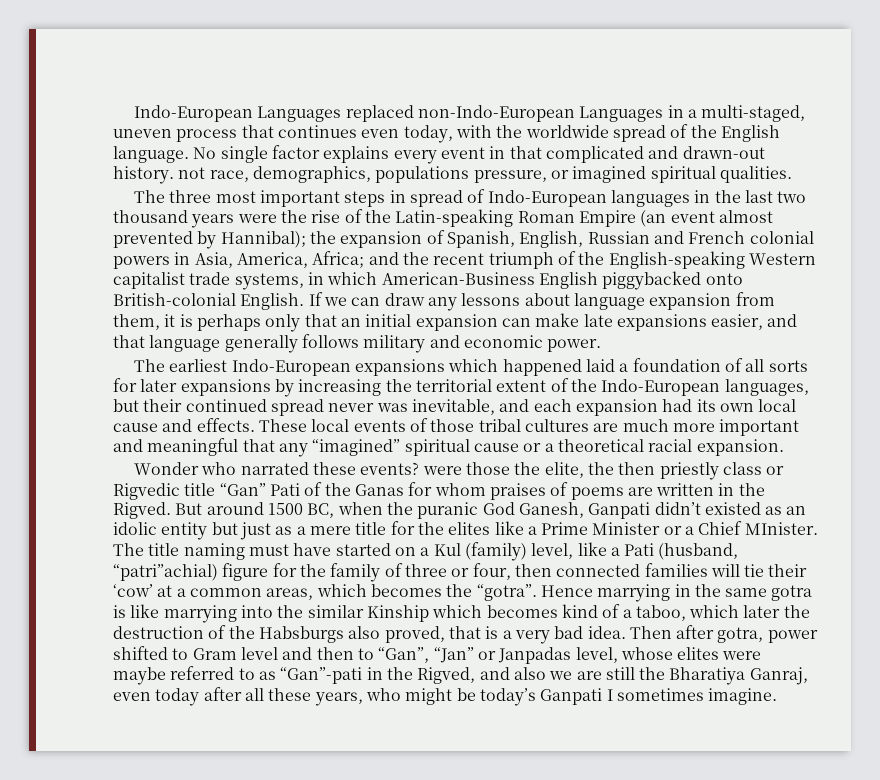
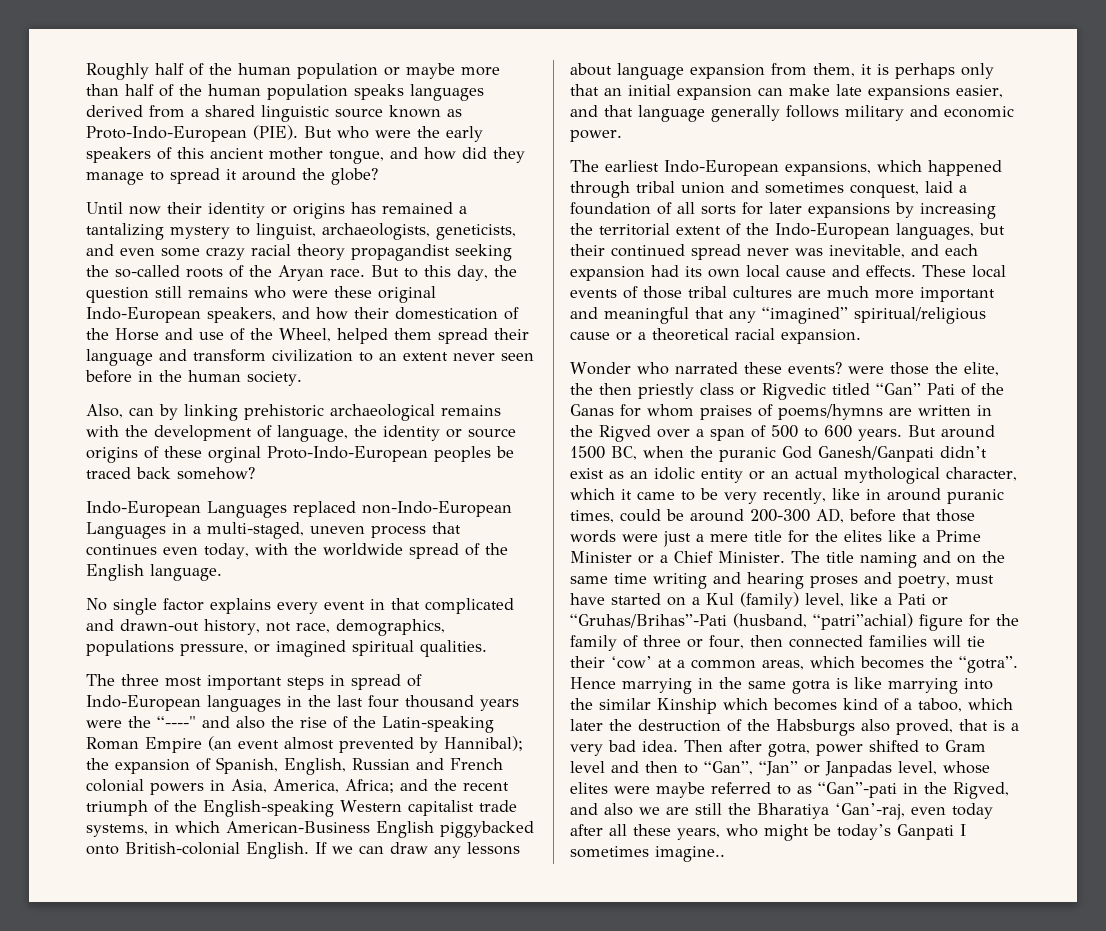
(134, 113) none -> [86,63,500,80] [86,84,484,101] [86,105,462,122] [86,125,483,142] [86,147,525,164] [86,168,378,185] [86,202,467,219] [86,223,516,240] [86,244,512,261] [86,265,517,281] [86,286,436,303] [86,307,519,323] [86,328,529,344] [86,349,534,366] [85,370,302,386] [86,404,501,421] [86,425,516,442] [86,446,514,463] [86,467,255,480] Roughly half of the human population or maybe more than half of the human population speaks languages derived from a shared linguistic source known as Proto-Indo-European (PIE). But who were the early speakers of this ancient mother tongue, and how did they manage to spread it around the globe? // Until now their identity or origins has remained a tantalizing mystery to linguist, archaeologists, geneticists, and even some crazy racial theory propagandist seeking the so-called roots of the Aryan race. But to this day, the question still remains who were these original Indo-European speakers, and how their domestication of the Horse and use of the Wheel, helped them spread their language and transform civilization to an extent never seen before in the human society. // Also, can by linking prehistoric archaeological remains with the development of language, the identity or source origins of these orginal Proto-Indo-European peoples be traced back somehow? //
(189, 154) none -> (222, 572) //
[113,166,174,184] history. -> [204,619,260,635] history,
[777,191,807,203] two -> [368,695,399,708] four
(307, 216) none -> [157,716,294,729] “----" and also the
[354,359,445,376] expansions -> [785,161,871,176] expansions,
(582, 367) none -> [570,181,919,198] through tribal union and sometimes conquest,
[404,439,470,456] spiritual -> [854,307,986,324] spiritual/religious
[184,483,216,496] title -> [832,383,870,395] titled
[570,487,624,500] poems -> [778,404,883,420] poems/hymns
[113,502,171,519] Rigved. -> [599,425,902,442] Rigved over a span of 500 to 600 years.
[518,502,807,519] [113,522,293,540] Ganesh, Ganpati didn’t existed as an idolic entity but just as -> [818,446,987,462] [570,467,1017,484] [570,488,1004,504] [570,508,975,523] [570,530,691,547] Ganesh/Ganpati didn’t exist as an idolic entity or an actual mythological character, which it came to be very recently, like in around puranic times, could be around 200-300 AD, before that those words were just
[744,522,818,535] MInister. -> [718,551,785,563] Minister.
(245, 551) none -> [922,551,1005,564] [570,572,950,589] and on the same time writing and hearing proses and poetry,
(655, 549) none -> [932,597,948,606] [570,614,727,628] or “Gruhas/Brihas”-Pati
[749,667,808,685] Ganraj, -> [835,803,905,820] ‘Gan’-raj,
[708,688,778,705] imagine. -> [655,846,725,862] imagine..

